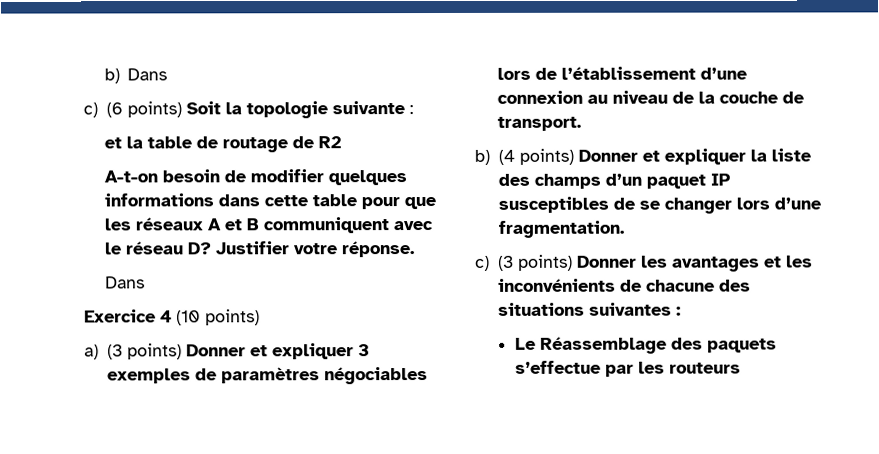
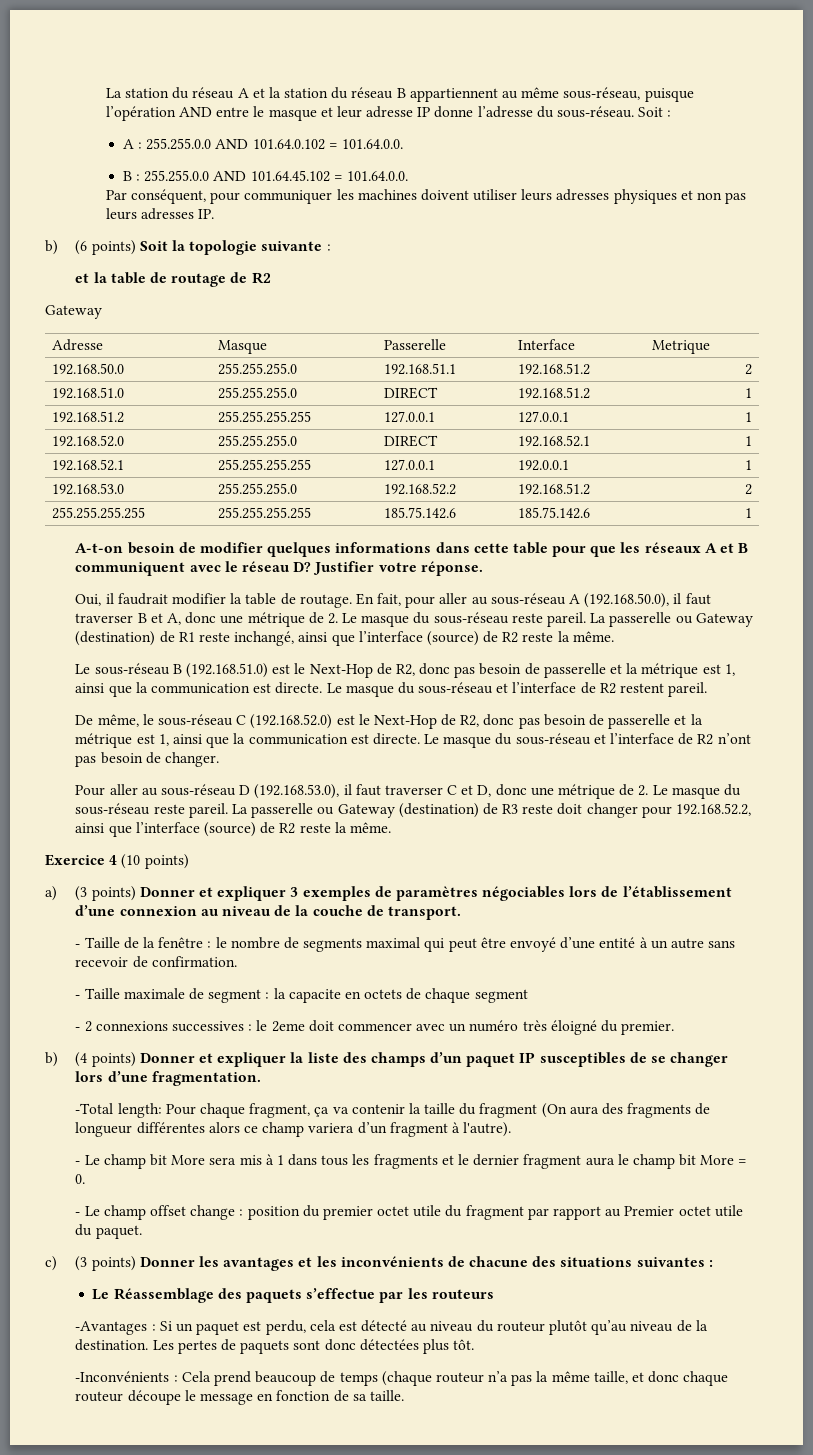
[103,68,168,84] [83,102,98,118] b) Dans // c) -> [105,87,694,102] [105,106,672,121] [122,138,403,150] [122,170,408,182] [105,189,747,204] [105,208,215,220] [45,240,58,255] La station du réseau A et la station du réseau B appartiennent au même sous-réseau, puisque l’opération AND entre le masque et leur adresse IP donne l’adresse du sous-réseau. Soit : // A : 255.255.0.0 AND 101.64.0.102 = 101.64.0.0. // B : 255.255.0.0 AND 101.64.45.102 = 101.64.0.0. // Par conséquent, pour communiquer les machines doivent utiliser leurs adresses physiques et non pas leurs adresses IP. // b)
(342, 142) none -> [45,305,102,319] [52,339,104,351] [218,340,268,354] [384,339,447,350] [518,339,576,350] [652,340,711,354] [52,363,125,375] [218,363,298,375] [384,363,457,375] [518,363,591,375] [744,364,752,375] [52,387,125,399] [218,387,298,399] [384,387,439,399] [518,387,591,399] [744,388,752,398] [52,411,125,423] [218,411,312,423] [384,411,436,423] [518,411,570,423] [744,412,752,422] [52,435,125,447] [218,435,298,447] [384,435,439,447] [518,435,591,447] [744,436,752,446] [52,459,125,471] [218,459,312,471] [384,459,436,471] [518,460,570,471] [744,460,752,470] [52,483,125,495] [218,483,298,495] [384,483,457,495] [518,483,591,495] [744,484,752,495] [52,507,146,519] [218,507,312,519] [384,507,457,519] [518,507,591,519] [744,508,752,518] // Gateway // Adresse | Masque | Passerelle | Interface | Metrique // 192.168.50.0 | 255.255.255.0 | 192.168.51.1 | 192.168.51.2 | 2 // 192.168.51.0 | 255.255.255.0 | DIRECT | 192.168.51.2 | 1 // 192.168.51.2 | 255.255.255.255 | 127.0.0.1 | 127.0.0.1 | 1 // 192.168.52.0 | 255.255.255.0 | DIRECT | 192.168.52.1 | 1 // 192.168.52.1 | 255.255.255.255 | 127.0.0.1 | 192.0.0.1 | 1 // 192.168.53.0 | 255.255.255.0 | 192.168.52.2 | 192.168.51.2 | 2 // 255.255.255.255 | 255.255.255.255 | 185.75.142.6 | 185.75.142.6 | 1
[104,276,145,289] Dans -> [75,593,711,608] [75,612,753,627] [75,631,614,646] [75,663,735,678] [75,682,708,697] [75,714,703,729] [75,733,751,748] [75,752,219,767] [75,784,741,799] [75,803,751,818] [75,822,391,837] Oui, il faudrait modifier la table de routage. En fait, pour aller au sous-réseau A (192.168.50.0), il faut traverser B et A, donc une métrique de 2. Le masque du sous-réseau reste pareil. La passerelle ou Gateway (destination) de R1 reste inchangé, ainsi que l’interface (source) de R2 reste la même. // Le sous-réseau B (192.168.51.0) est le Next-Hop de R2, donc pas besoin de passerelle et la métrique est 1, ainsi que la communication est directe. Le masque du sous-réseau et l’interface de R2 restent pareil. // De même, le sous-réseau C (192.168.52.0) est le Next-Hop de R2, donc pas besoin de passerelle et la métrique est 1, ainsi que la communication est directe. Le masque du sous-réseau et l’interface de R2 n’ont pas besoin de changer. // Pour aller au sous-réseau D (192.168.53.0), il faut traverser C et D, donc une métrique de 2. Le masque du sous-réseau reste pareil. La passerelle ou Gateway (destination) de R3 reste doit changer pour 192.168.52.2, ainsi que l’interface (source) de R2 reste la même.
(581, 123) none -> [75,937,736,952] [75,956,237,968] [75,988,528,1003] [75,1020,675,1035] // - Taille de la fenêtre : le nombre de segments maximal qui peut être envoyé d’une entité à un autre sans recevoir de confirmation. // - Taille maximale de segment : la capacite en octets de chaque segment // - 2 connexions successives : le 2eme doit commencer avec un numéro très éloigné du premier.
(625, 229) none -> [75,1103,711,1118] [75,1122,512,1137] [75,1154,748,1169] [75,1174,86,1184] [75,1205,743,1220] [75,1224,142,1239] // -Total length: Pour chaque fragment, ça va contenir la taille du fragment (On aura des fragments de longueur différentes alors ce champ variera d’un fragment à l'autre). // - Le champ bit More sera mis à 1 dans tous les fragments et le dernier fragment aura le champ bit More = 0. // - Le champ offset change : position du premier octet utile du fragment par rapport au Premier octet utile du paquet.
(741, 368) none -> [75,1320,708,1335] [75,1339,475,1354] [75,1371,729,1386] [75,1390,404,1405] // -Avantages : Si un paquet est perdu, cela est détecté au niveau du routeur plutôt qu’au niveau de la destination. Les pertes de paquets sont donc détectées plus tôt. // -Inconvénients : Cela prend beaucoup de temps (chaque routeur n’a pas la même taille, et donc chaque routeur découpe le message en fonction de sa taille.

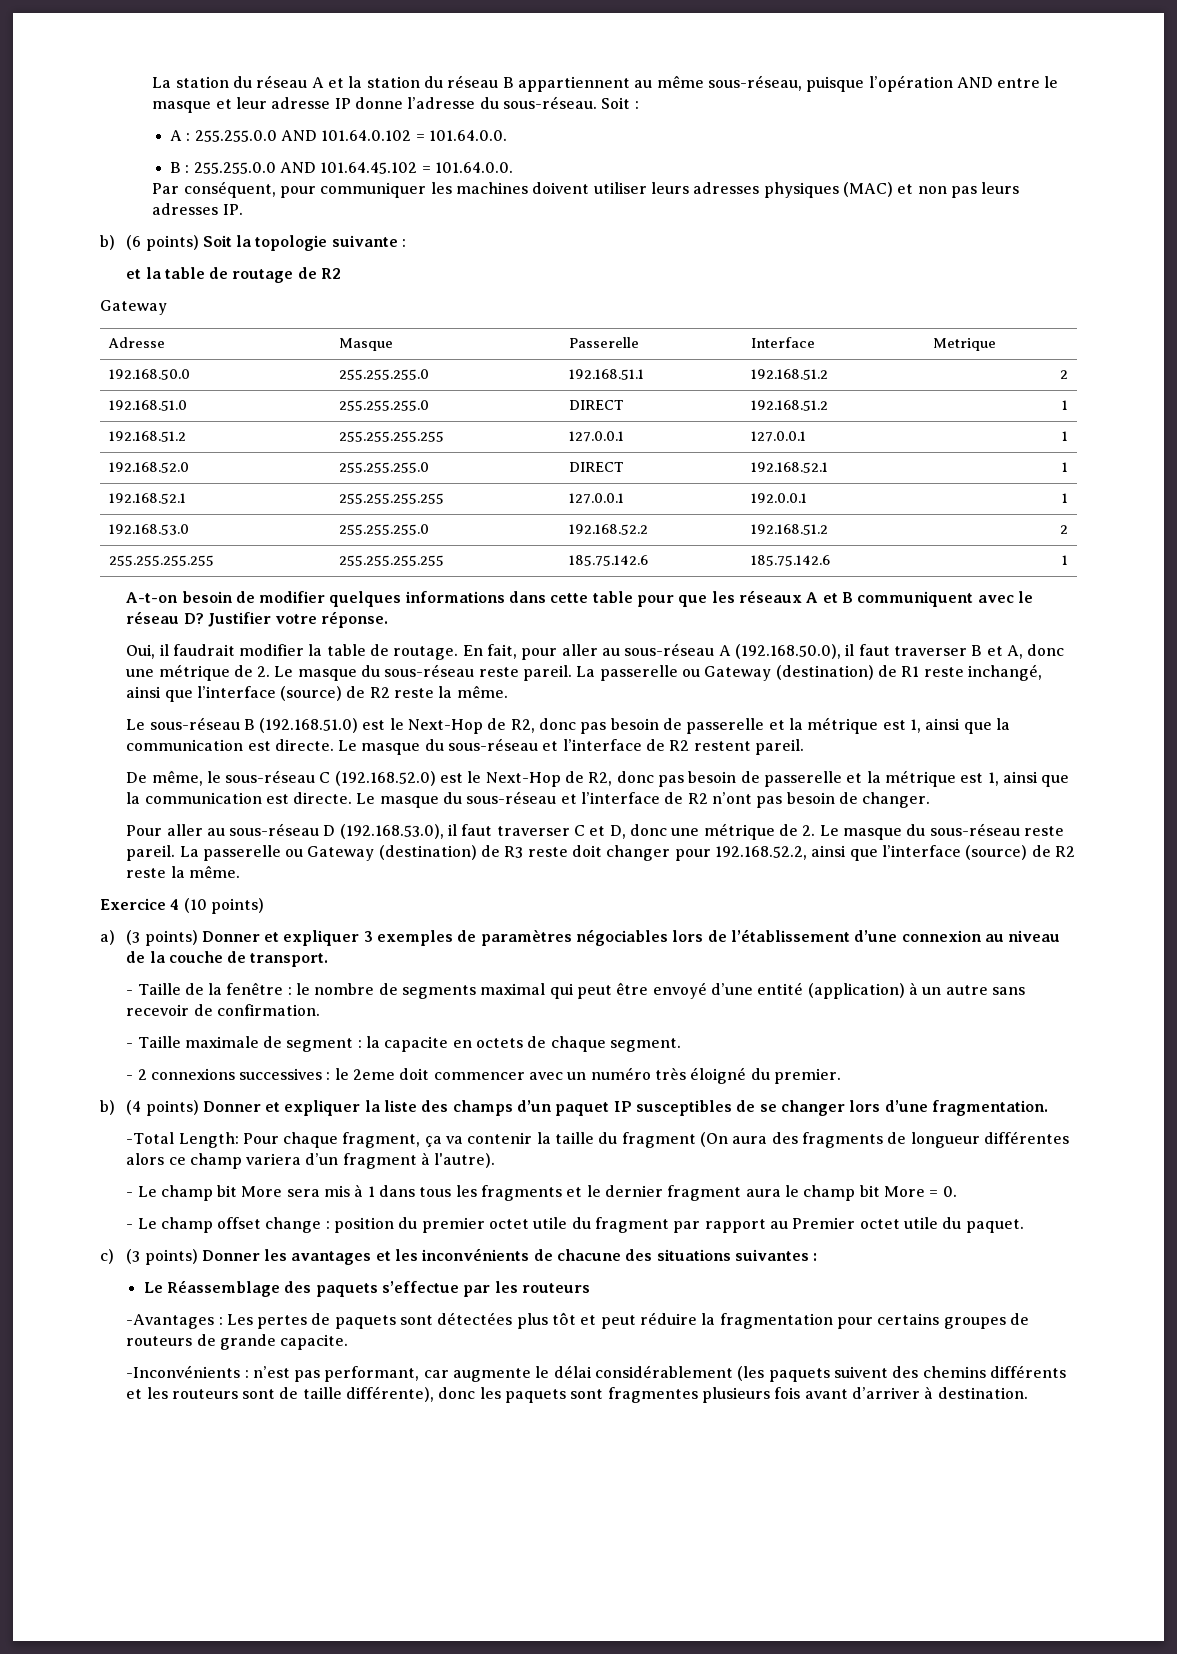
(677, 196) none -> [842,182,893,197] (MAC)
(636, 942) none -> [807,983,905,999] (application)
[474,989,528,1003] segment -> [610,1038,682,1052] segment.
[117,1103,162,1118] length: -> [178,1132,239,1148] Length:
[159,1320,708,1335] [75,1339,149,1351] Si un paquet est perdu, cela est détecté au niveau du routeur plutôt qu’au niveau de la destination. -> (223, 1321) none
[324,1339,356,1351] donc -> (434, 1320) none
[453,1339,475,1350] [75,1371,729,1386] [75,1390,404,1405] tôt. // -Inconvénients : Cela prend beaucoup de temps (chaque routeur n’a pas la même taille, et donc chaque routeur découpe le message en fonction de sa taille. -> [552,1312,1029,1329] [126,1334,349,1350] [126,1365,1066,1382] [126,1386,1028,1403] tôt et peut réduire la fragmentation pour certains groupes de routeurs de grande capacite. // -Inconvénients : n’est pas performant, car augmente le délai considérablement (les paquets suivent des chemins différents et les routeurs sont de taille différente), donc les paquets sont fragmentes plusieurs fois avant d’arriver à destination.

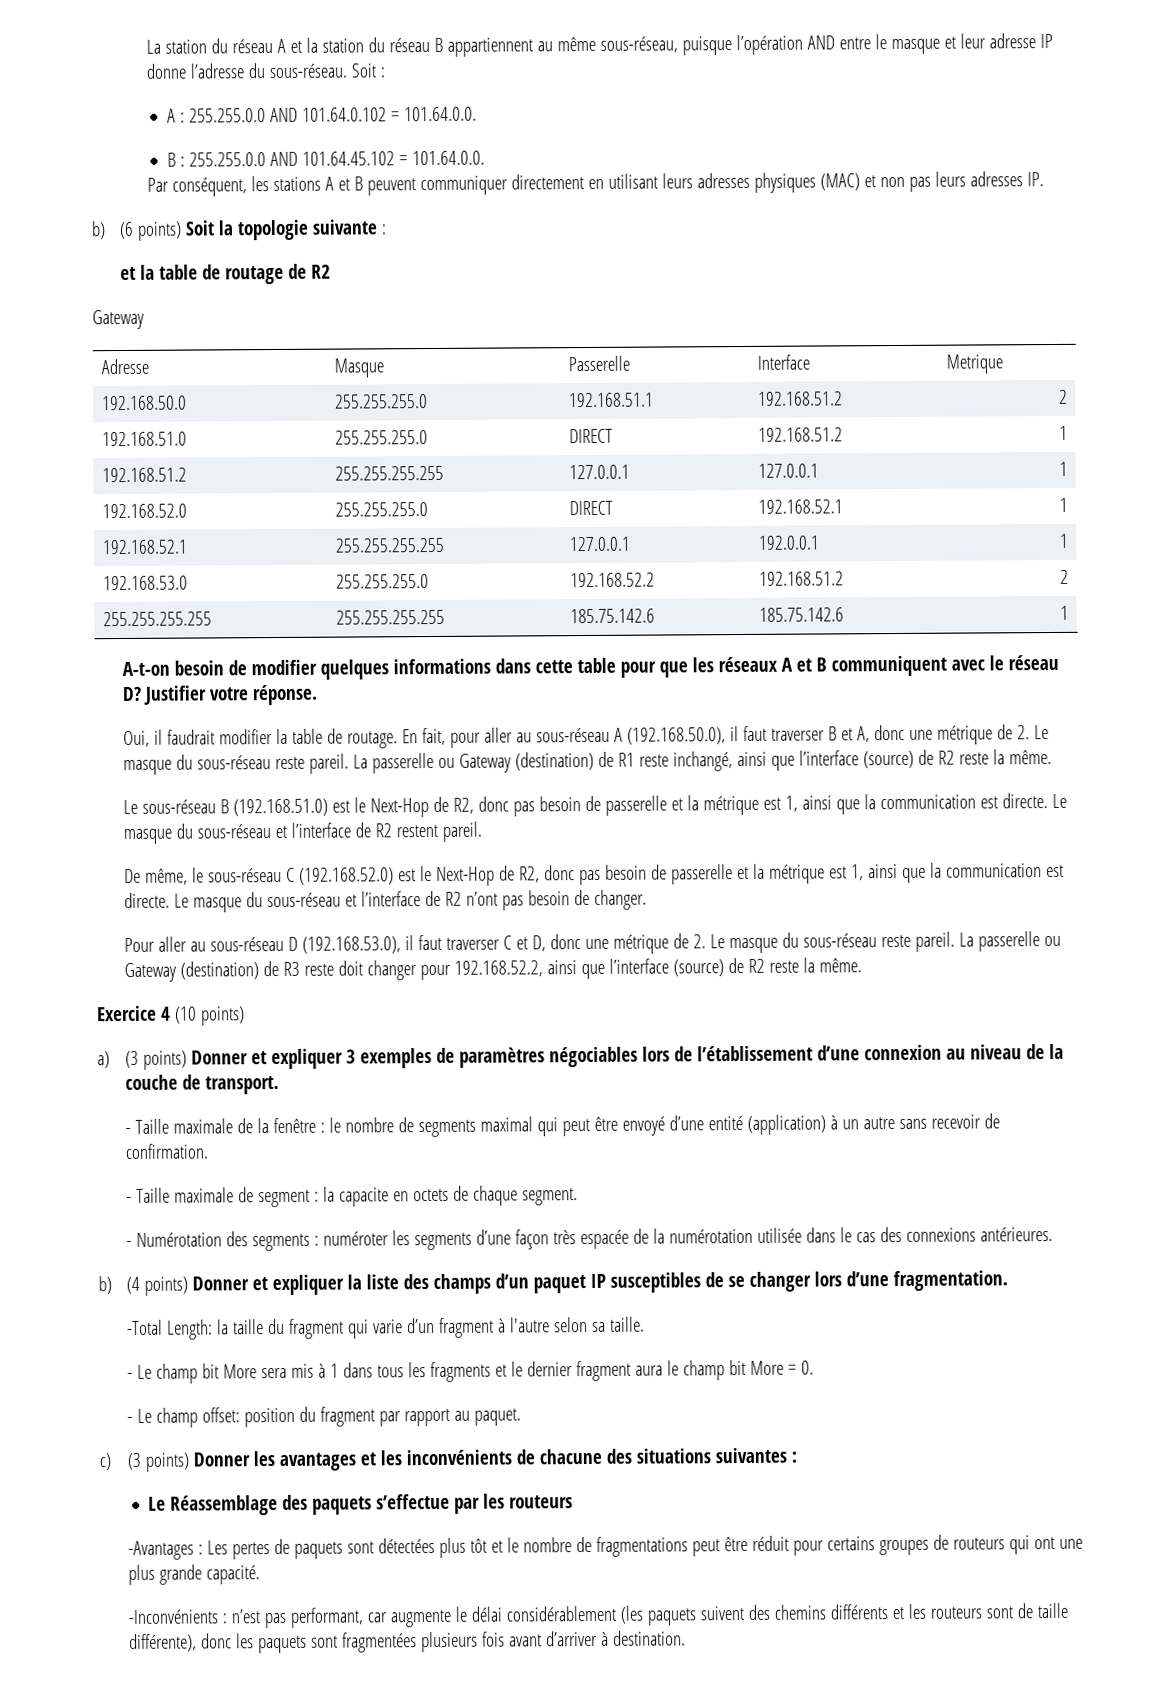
[280,182,647,198] pour communiquer les machines doivent utiliser -> [250,173,658,196] les stations A et B peuvent communiquer directement en utilisant
(181, 989) none -> [172,1118,233,1134] maximale
[137,1067,841,1084] 2 connexions successives : le 2eme doit commencer avec un numéro très éloigné du premier. -> [135,1226,1053,1252] Numérotation des segments : numéroter les segments d’une façon très espacée de la numérotation utilisée dans le cas des connexions antérieures.
[242,1131,1069,1148] [126,1152,496,1169] Pour chaque fragment, ça va contenir la taille du fragment (On aura des fragments de longueur différentes alors ce champ variera d’un fragment à l'autre). -> [216,1316,645,1339] la taille du fragment qui varie d’un fragment à l'autre selon sa taille.
[217,1217,962,1233] offset change : position du premier octet utile du fragment par rapport au Premier octet utile du -> [201,1406,470,1428] offset: position du fragment par rapport au
[600,1312,833,1329] peut réduire la fragmentation -> [506,1535,789,1557] le nombre de fragmentations peut être réduit
[196,1334,349,1350] de grande capacite. -> [1008,1535,1083,1555] [127,1564,260,1585] qui ont une plus grande capacité.
[607,1387,698,1403] fragmentes -> [341,1632,417,1653] fragmentées

